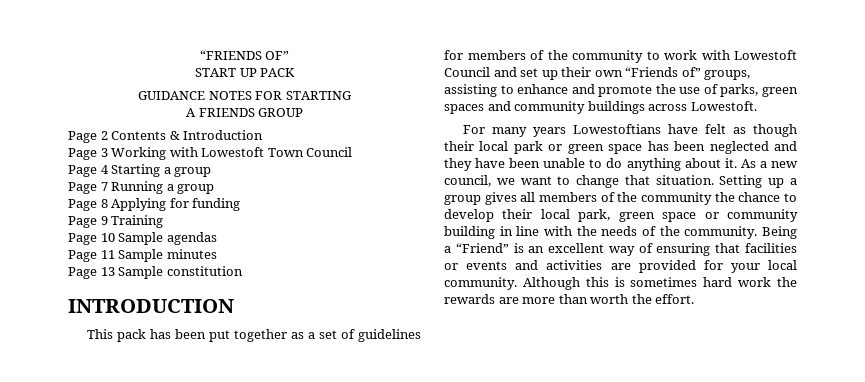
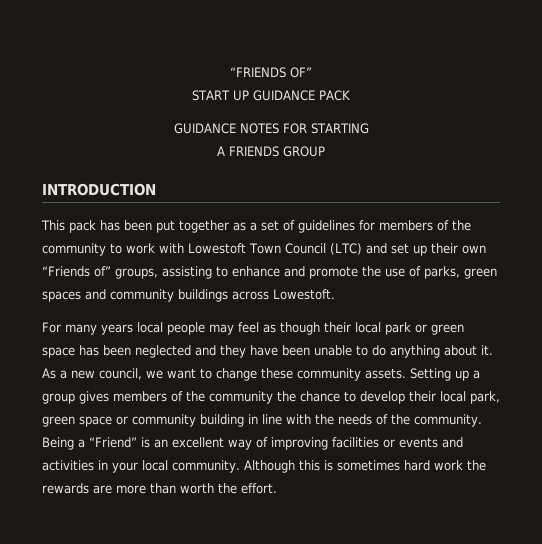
(257, 72) none -> [252,90,315,101] GUIDANCE
[68,130,264,143] [68,147,353,160] [68,164,212,177] [68,181,215,194] [68,198,241,211] [68,215,164,228] [68,232,217,245] [68,249,217,262] [68,266,243,279] // Page 2 Contents & Introduction // Page 3 Working with Lowestoft Town Council // Page 4 Starting a group // Page 7 Running a group // Page 8 Applying for funding // Page 9 Training // Page 10 Sample agendas // Page 11 Sample minutes // Page 13 Sample constitution -> (325, 151) none
[444,67,490,77] Council -> [249,243,362,255] Town Council (LTC)
[573,124,727,134] Lowestoftians have felt -> [137,322,259,335] local people may feel
[624,175,714,185] that situation. -> [261,368,406,381] these community assets.
[520,192,536,202] all -> (109, 397) none
[656,243,741,256] ensuring that -> [271,437,328,450] improving
[610,260,723,273] are provided for -> [98,460,108,470] in

